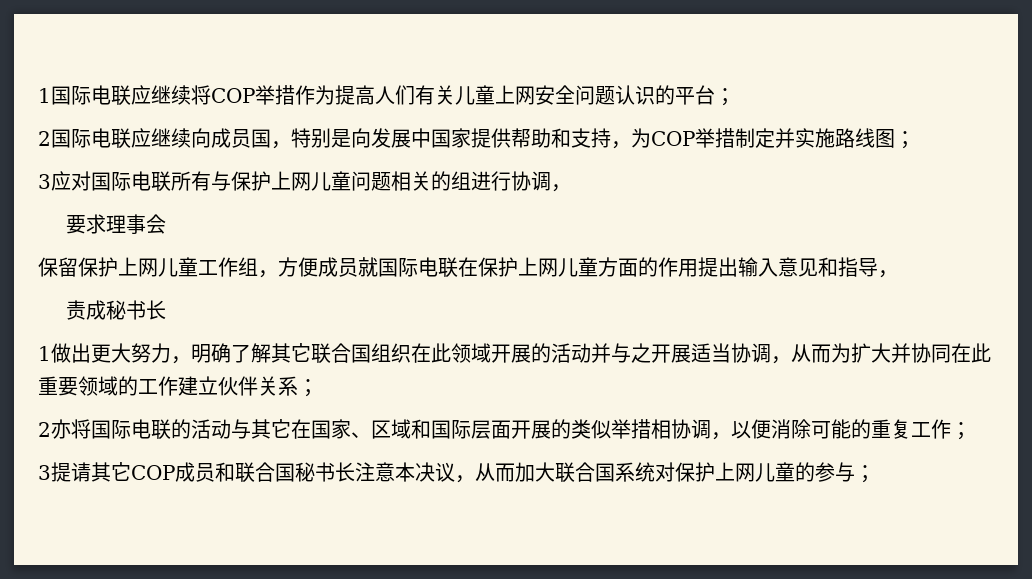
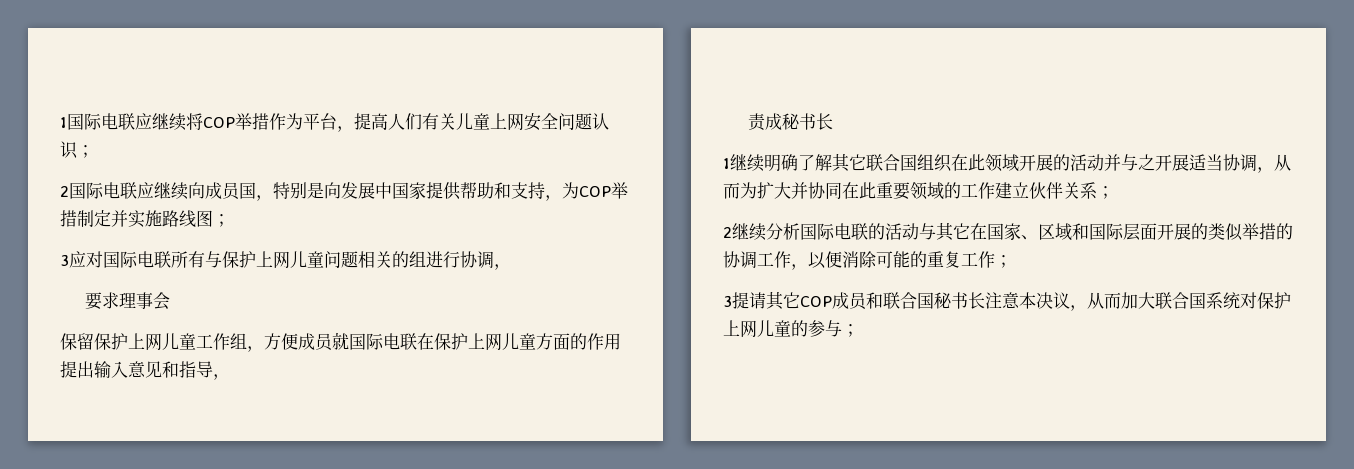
(335, 95) none -> [303,113,354,132] 平台，
[655,85,715,105] 的平台 -> (78, 150) none
[51,343,191,364] 做出更大努力， -> [730,154,764,172] 继续
[51,419,91,439] 亦将 -> [732,223,800,241] 继续分析
[651,419,711,439] 相协调 -> [1276,223,1293,240] [723,251,791,269] 的协调工作

